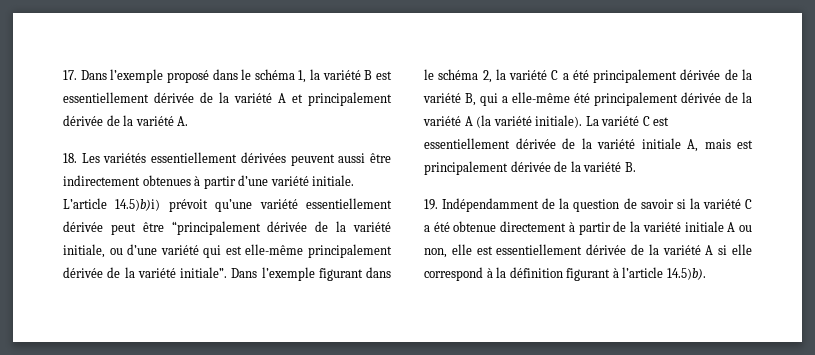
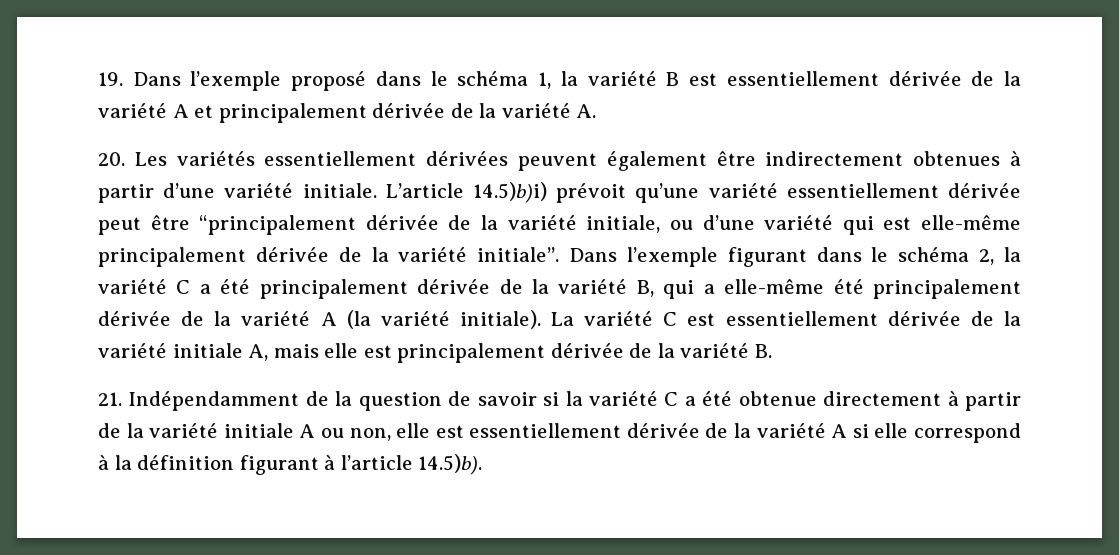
[63,70,77,80] 17. -> [98,72,123,86] 19.
[63,153,77,163] 18. -> [98,152,125,166] 20.
[338,153,366,163] aussi -> [606,151,707,171] également
(731, 144) none -> [324,343,359,358] elle
[424,199,438,210] 19. -> [98,392,122,406] 21.

